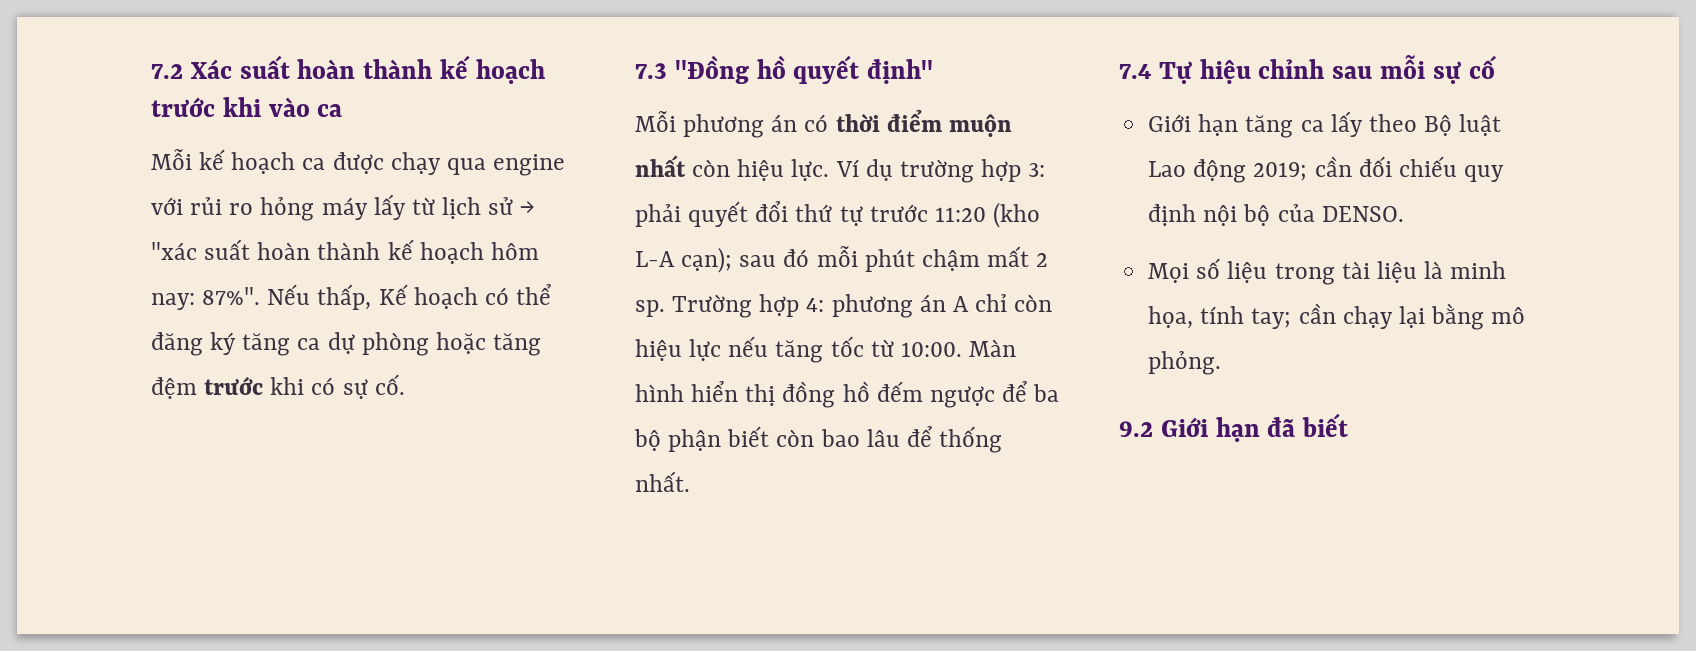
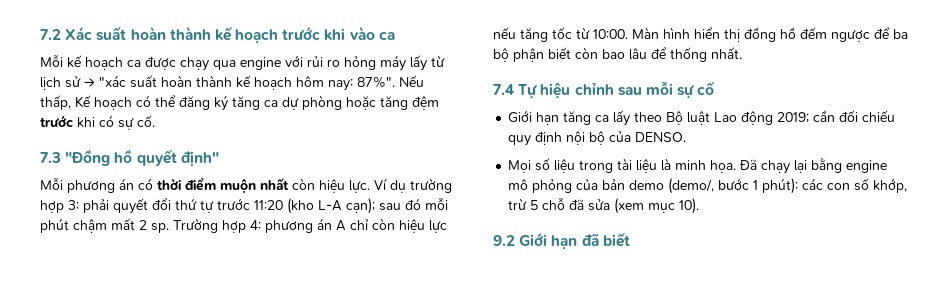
[1148,303,1526,330] [1148,351,1222,375] họa, tính tay; cần chạy lại bằng mô phỏng. -> [710,157,888,174] [508,178,908,194] [508,198,700,214] họa. Đã chạy lại bằng engine mô phỏng của bản demo (demo/, bước 1 phút): các con số khớp, trừ 5 chỗ đã sửa (xem mục 10).

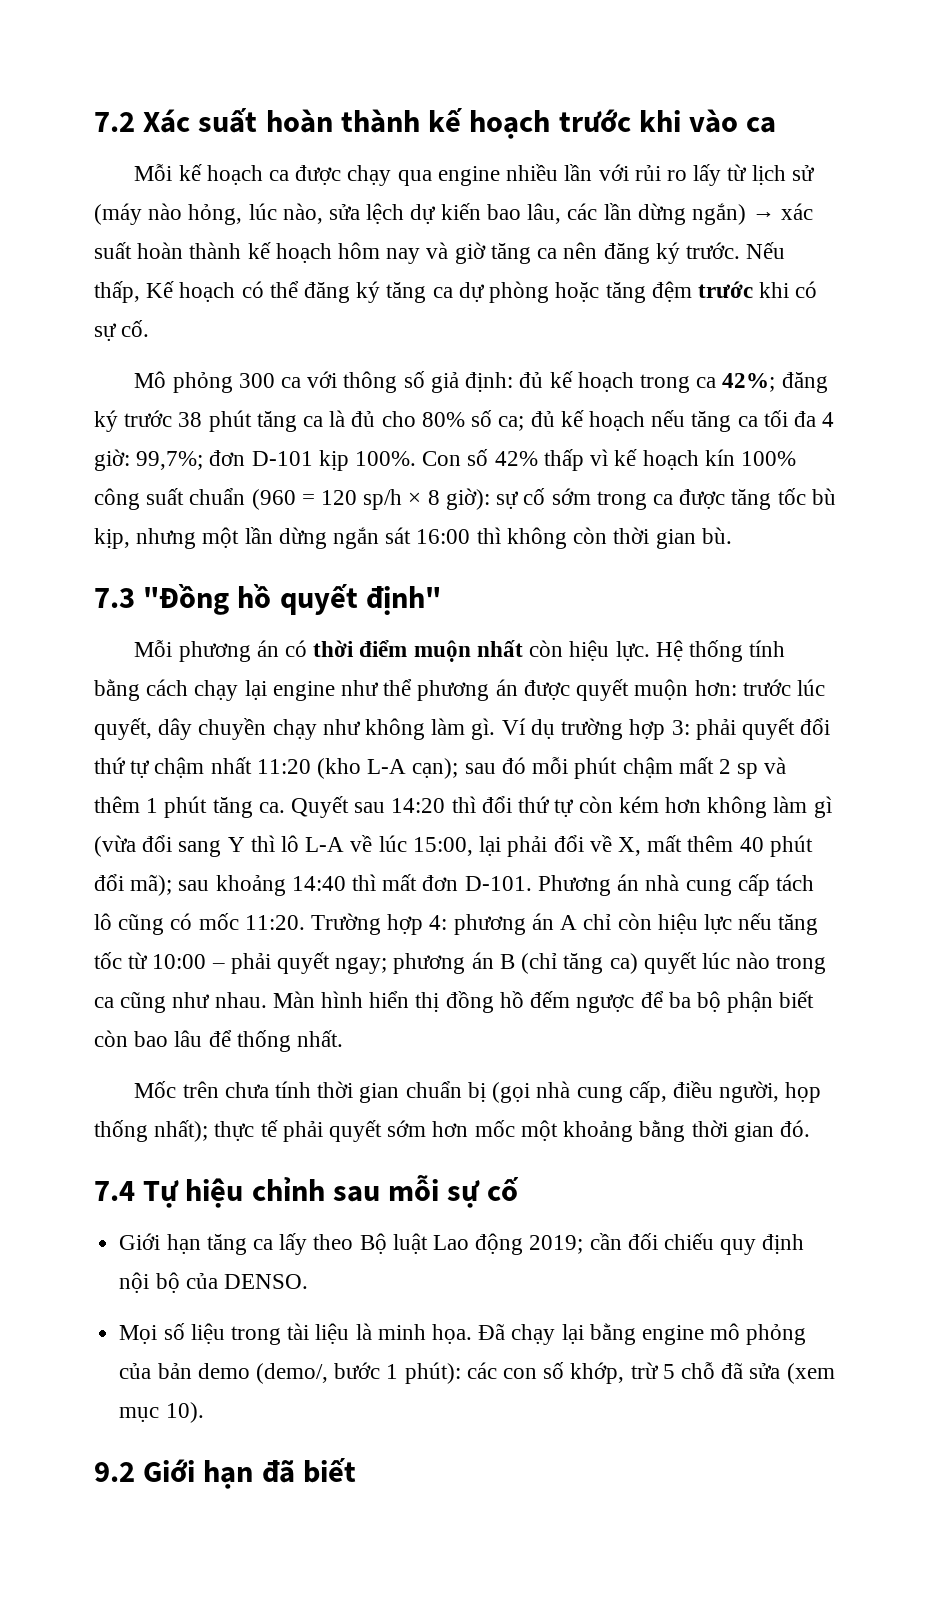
(281, 63) none -> [506,164,593,181] nhiều lần
[344,55,406,71] hỏng máy -> (687, 175) none
[84,75,126,87] → "xác -> [94,203,814,225] (máy nào hỏng, lúc nào, sửa lệch dự kiến bao lâu, các lần dừng ngắn) → xác
[328,76,395,91] nay: 87%". -> [386,242,740,264] nay và giờ tăng ca nên đăng ký trước.
(155, 121) none -> [134,371,828,393] [94,410,835,432] [94,449,796,471] [94,488,836,510] [94,527,732,549] // Mô phỏng 300 ca với thông số giả định: đủ kế hoạch trong ca 42%; đăng ký trước 38 phút tăng ca là đủ cho 80% số ca; đủ kế hoạch nếu tăng ca tối đa 4 giờ: 99,7%; đơn D-101 kịp 100%. Con số 42% thấp vì kế hoạch kín 100% công suất chuẩn (960 = 120 sp/h × 8 giờ): sự cố sớm trong ca được tăng tốc bù kịp, nhưng một lần dừng ngắn sát 16:00 thì không còn thời gian bù.
(370, 186) none -> [655,640,786,662] [94,679,825,701] [94,718,496,740] Hệ thống tính bằng cách chạy lại engine như thể phương án được quyết muộn hơn: trước lúc quyết, dây chuyền chạy như không làm gì.
[217,198,250,210] trước -> [154,757,252,778] chậm nhất
[151,223,169,233] sp. -> [737,757,787,779] [94,796,832,818] [94,835,813,857] [94,874,814,896] [94,913,305,935] sp và thêm 1 phút tăng ca. Quyết sau 14:20 thì đổi thứ tự còn kém hơn không làm gì (vừa đổi sang Y thì lô L-A về lúc 15:00, lại phải đổi về X, mất thêm 40 phút đổi mã); sau khoảng 14:40 thì mất đơn D-101. Phương án nhà cung cấp tách lô cũng có mốc 11:20.
[593,29,628,39] 10:00. -> [152,952,827,974] [94,991,267,1013] 10:00 – phải quyết ngay; phương án B (chỉ tăng ca) quyết lúc nào trong ca cũng như nhau.
(742, 53) none -> [134,1081,822,1103] [94,1120,810,1142] // Mốc trên chưa tính thời gian chuẩn bị (gọi nhà cung cấp, điều người, họp thống nhất); thực tế phải quyết sớm hơn mốc một khoảng bằng thời gian đó.

